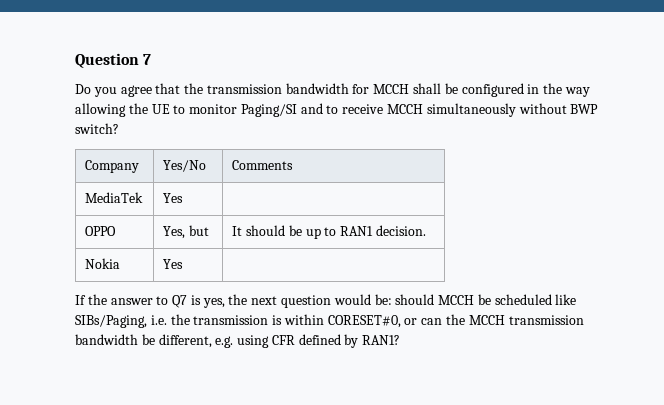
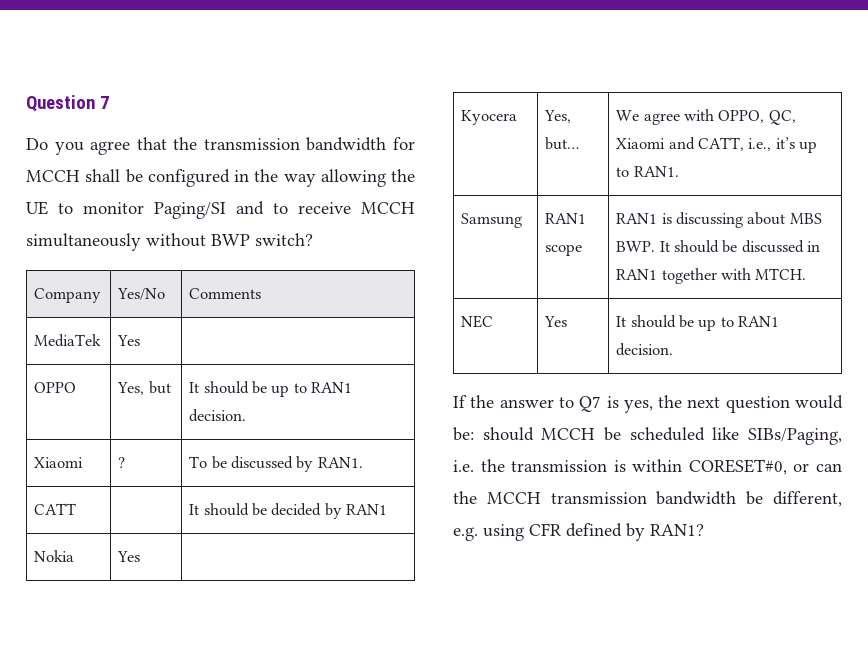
[85,258,121,269] [163,259,184,269] Nokia | Yes | -> [34,457,84,468] [118,457,126,468] [189,456,363,472] [34,503,77,515] [189,503,388,519] [34,550,75,562] [117,551,141,562] [461,110,518,125] [544,110,572,123] [545,137,580,150] [616,109,796,125] [616,137,818,153] [616,166,679,177] [461,213,523,228] [545,213,587,224] [545,244,583,256] [616,212,822,228] [616,240,821,253] [616,268,807,284] [461,315,494,328] [544,316,568,327] [616,315,780,331] [616,343,674,356] Xiaomi | ? | To be discussed by RAN1. // CATT | | It should be decided by RAN1 // Nokia | Yes | // Kyocera | Yes, but… | We agree with OPPO, QC, Xiaomi and CATT, i.e., it’s up to RAN1. // Samsung | RAN1 scope | RAN1 is discussing about MBS BWP. It should be discussed in RAN1 together with MTCH. // NEC | Yes | It should be up to RAN1 decision.

